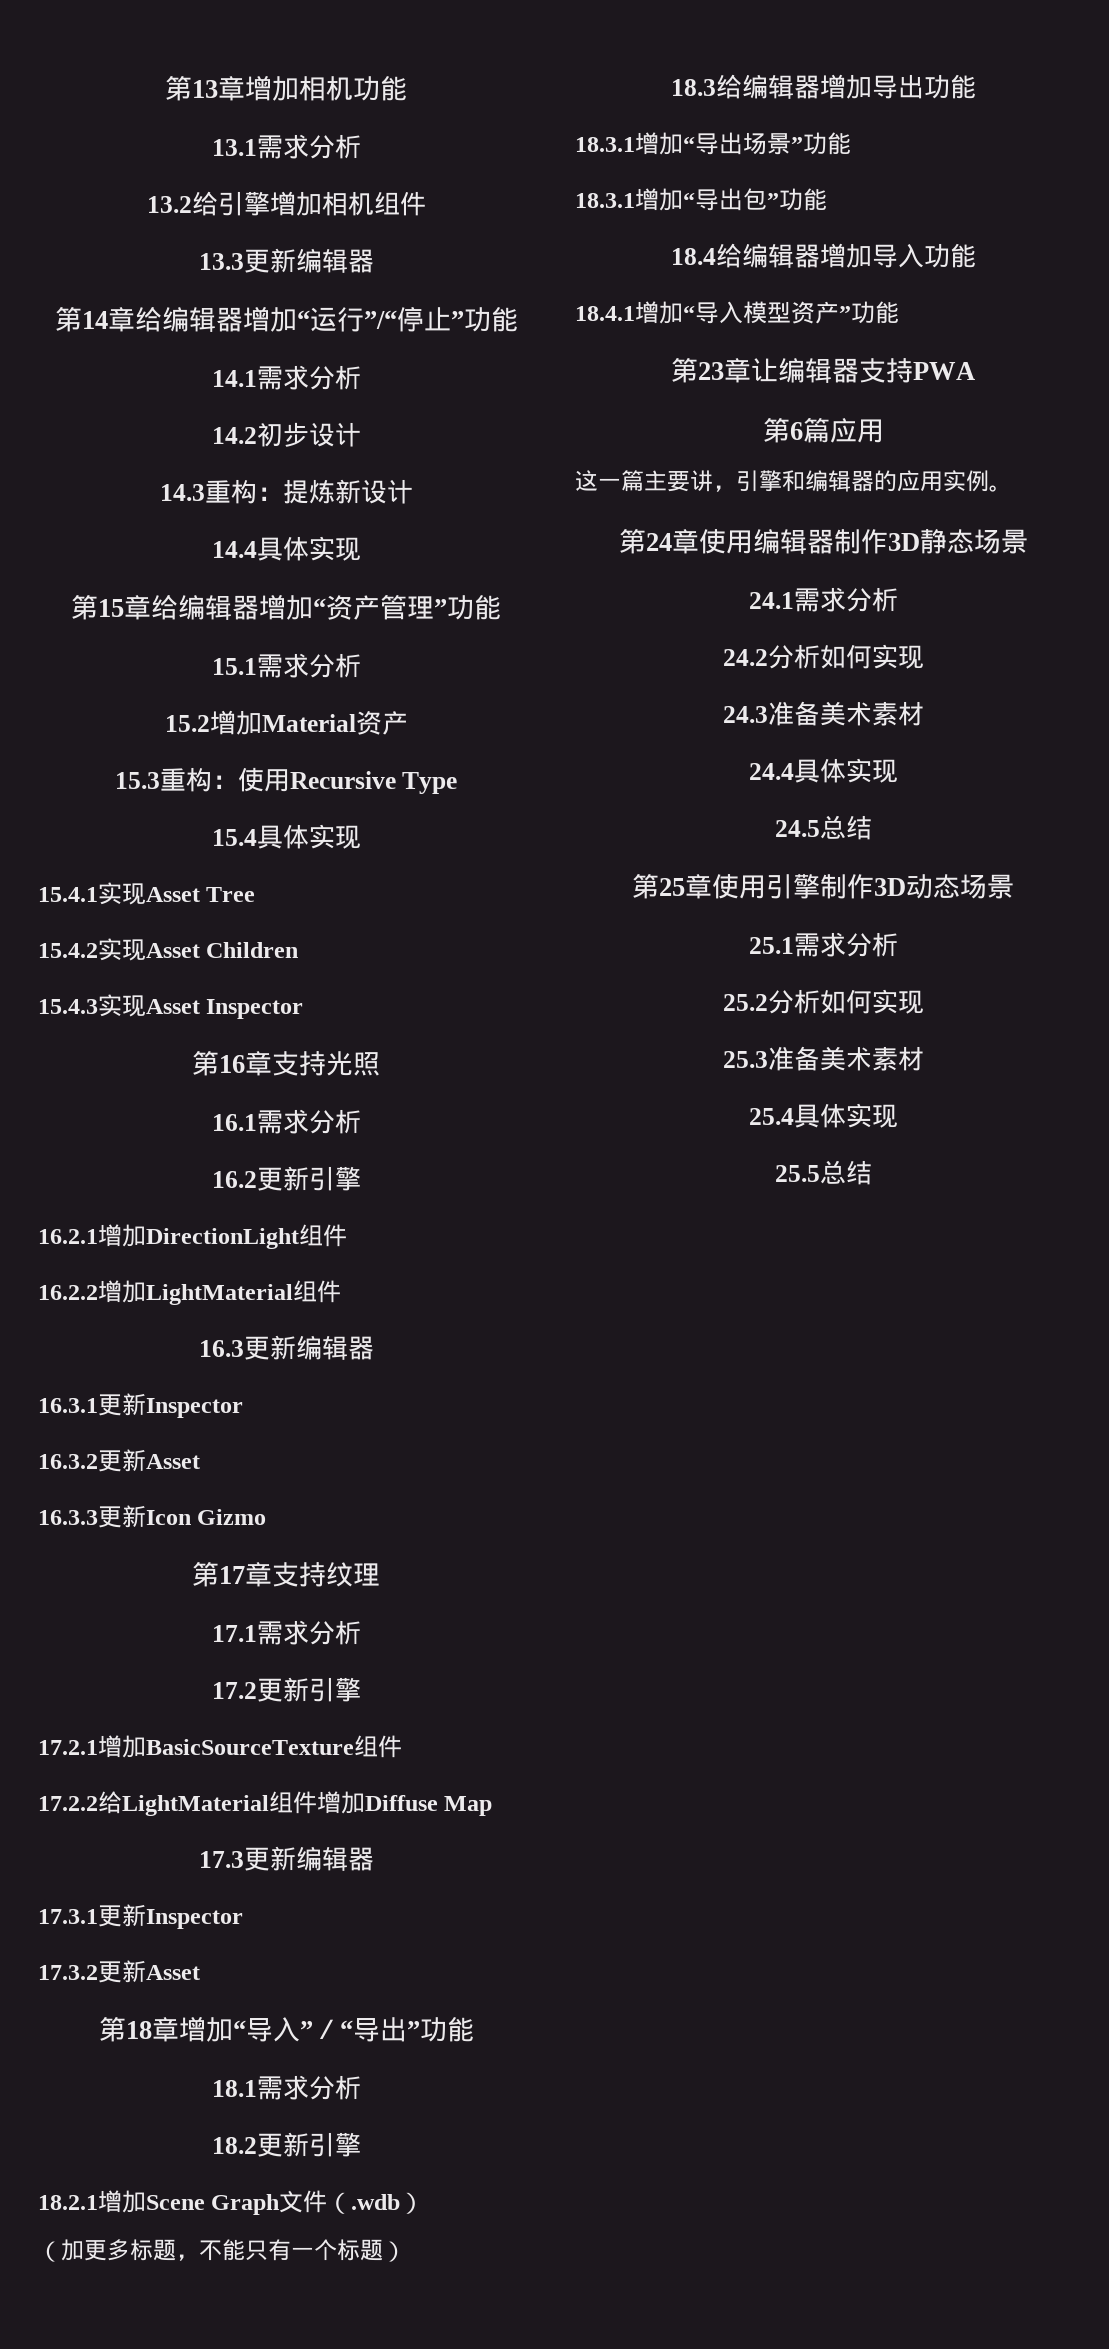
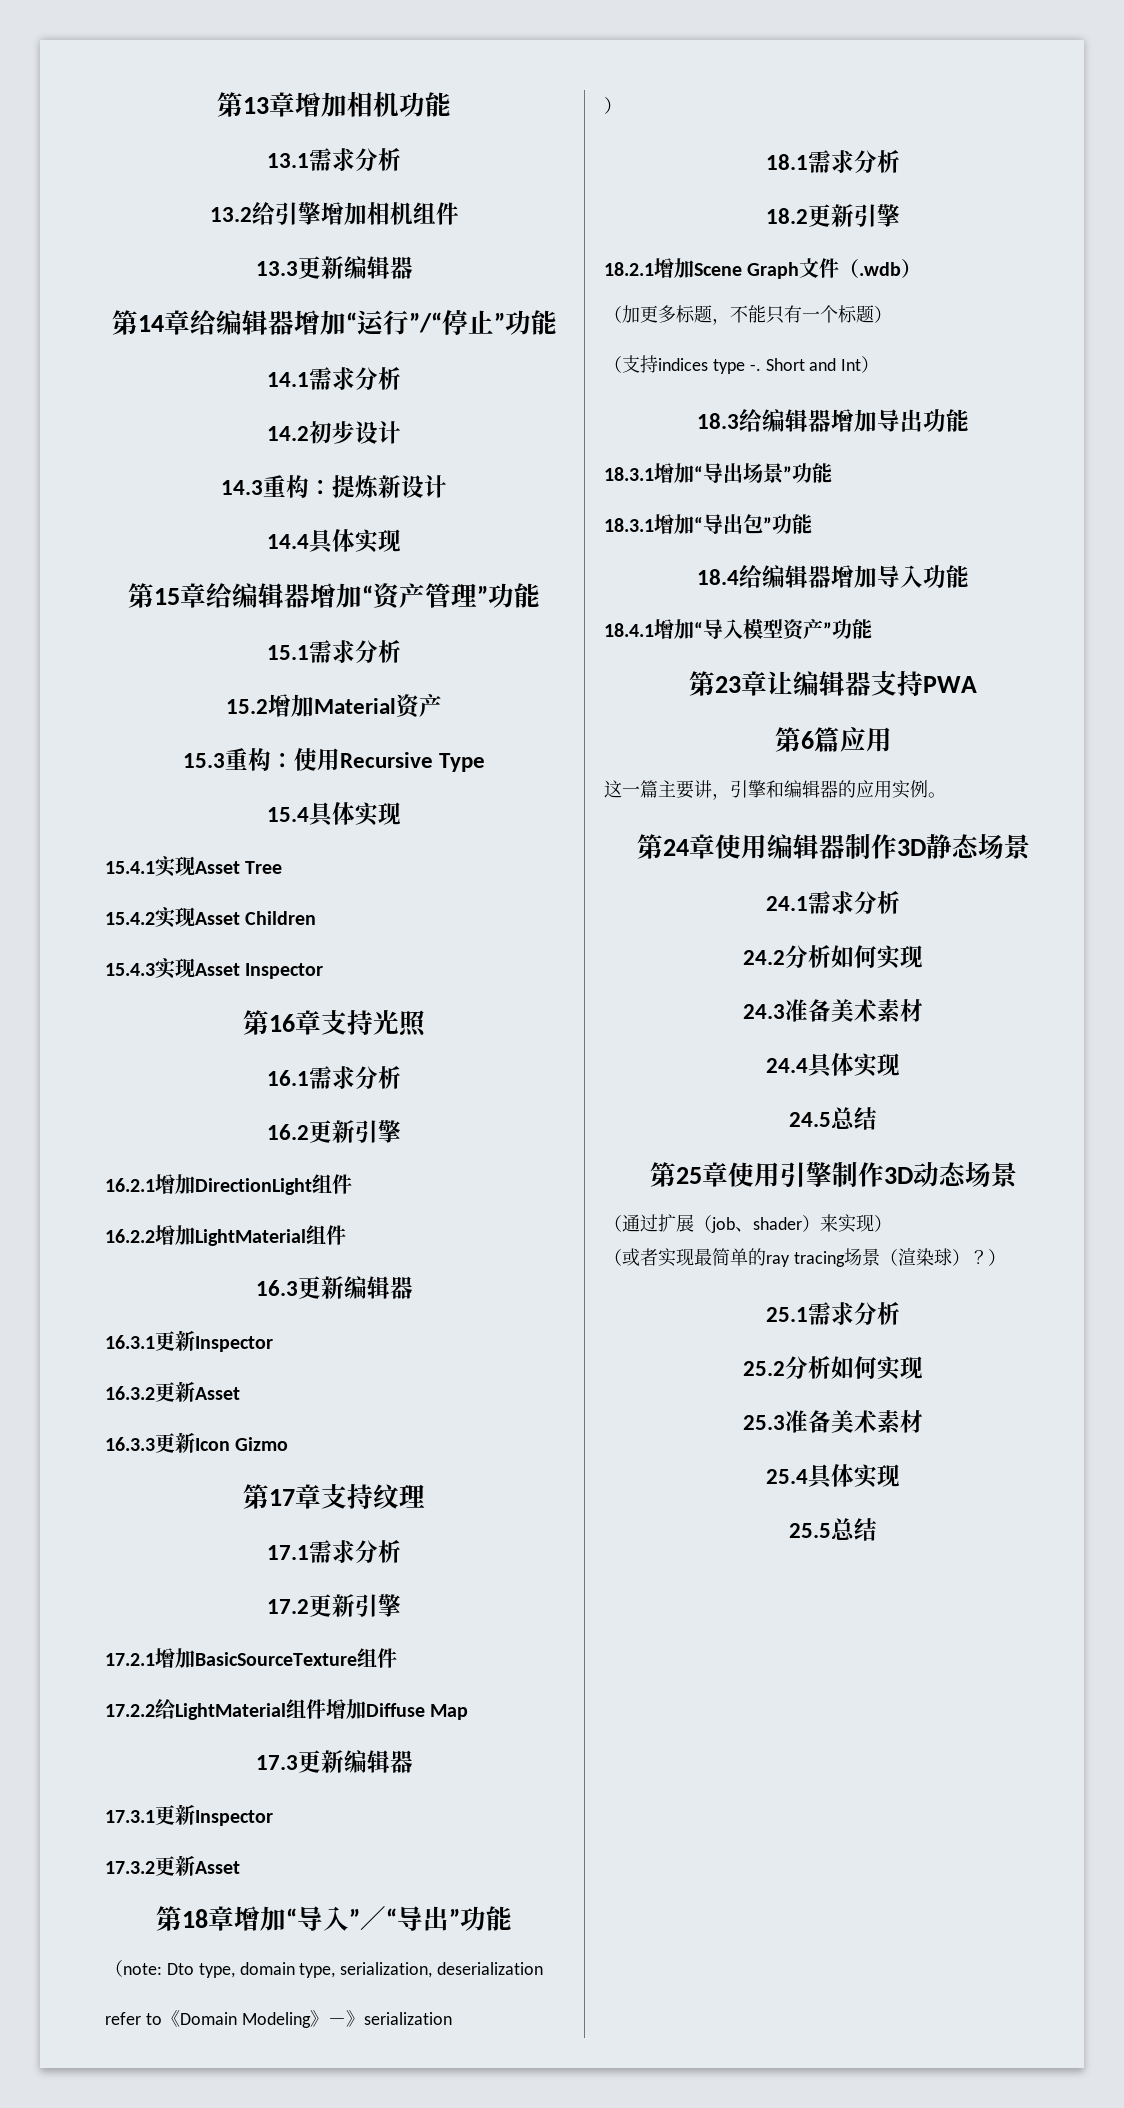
(474, 2029) none -> [105,1960,544,1978] [105,2010,452,2028] [604,97,622,114] // （note: Dto type, domain type, serialization, deserialization // refer to《Domain Modeling》－》serialization // ）
(406, 2251) none -> [604,355,880,374] // （支持indices type -. Short and Int）
(1014, 886) none -> [604,1214,892,1233] [604,1248,1006,1267] // （通过扩展（job、shader）来实现） // （或者实现最简单的ray tracing场景（渲染球）？）

